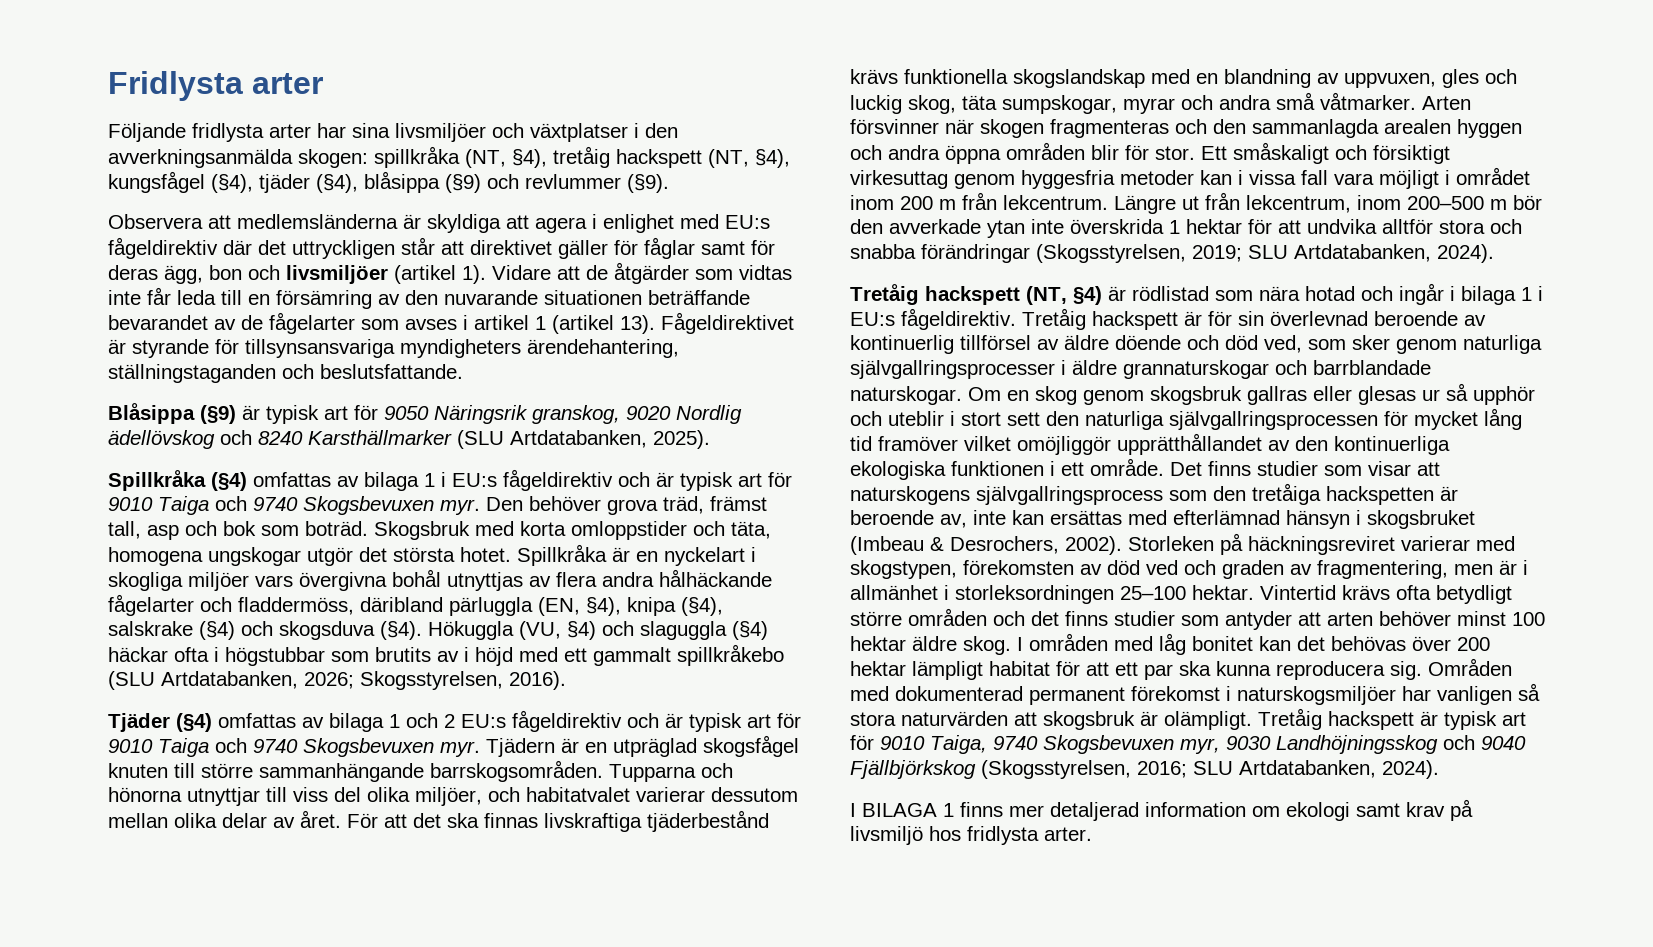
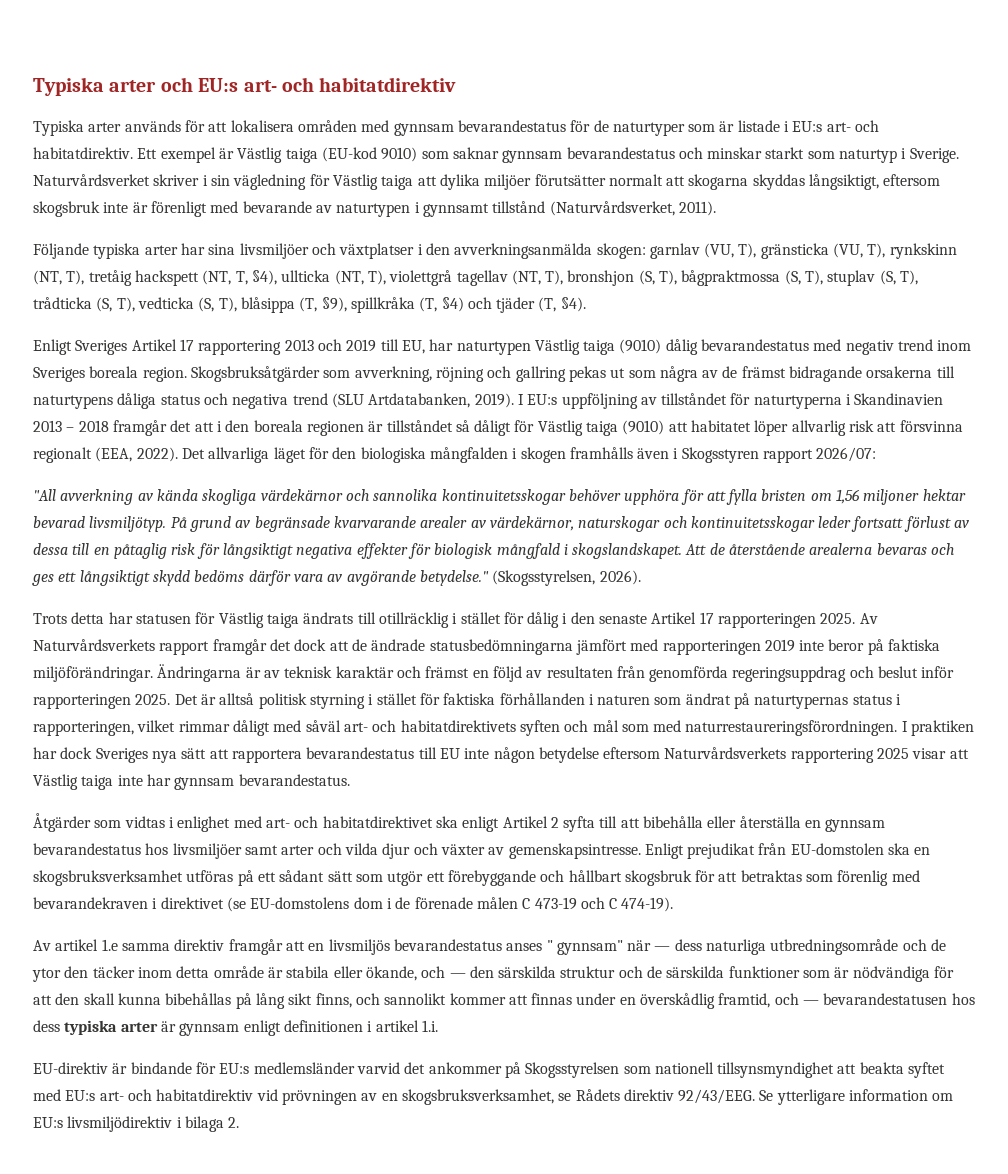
[108,71,323,101] Fridlysta arter -> [33,77,457,96] [33,120,880,136] [33,147,959,163] [33,174,941,190] [33,201,716,217] Typiska arter och EU:s art- och habitatdirektiv // Typiska arter används för att lokalisera områden med gynnsam bevarandestatus för de naturtyper som är listade i EU:s art- och habitatdirektiv. Ett exempel är Västlig taiga (EU-kod 9010) som saknar gynnsam bevarandestatus och minskar starkt som naturtyp i Sverige. Naturvårdsverket skriver i sin vägledning för Västlig taiga att dylika miljöer förutsätter normalt att skogarna skyddas långsiktigt, eftersom skogsbruk inte är förenligt med bevarande av naturtypen i gynnsamt tillstånd (Naturvårdsverket, 2011).
[192,123,264,142] fridlysta -> [93,243,141,259] typiska
[374,146,790,168] [108,171,669,193] [108,214,770,233] [108,237,775,259] [108,262,792,284] [108,287,750,309] [108,312,794,334] [108,339,679,358] [108,364,463,383] [108,403,742,424] [108,430,710,449] [108,469,792,491] [108,496,767,515] [108,521,771,540] [108,544,756,566] [108,569,772,591] [108,594,723,616] [108,621,768,640] [108,644,784,666] [108,671,566,690] [108,710,801,732] [108,735,799,757] [108,760,733,782] [108,787,798,806] [108,810,769,832] [850,69,1517,88] [850,92,1471,114] [850,119,1522,138] [850,142,1450,164] [850,167,1530,189] [850,192,1542,214] [850,219,1522,238] [850,244,1494,263] [850,283,1543,305] [850,308,1486,330] [850,335,1542,354] [850,360,1431,379] [850,383,1535,405] [850,408,1522,430] [850,433,1450,455] [850,458,1440,480] [850,483,1458,505] [850,510,1475,529] [850,533,1515,555] [850,560,1528,579] [850,585,1512,604] [850,608,1545,630] [850,633,1490,655] [850,658,1512,680] [850,683,1540,705] [850,708,1526,730] [850,735,1526,754] [850,760,1439,779] [850,799,1473,821] [850,826,1092,845] spillkråka (NT, §4), tretåig hackspett (NT, §4), kungsfågel (§4), tjäder (§4), blåsippa (§9) och revlummer (§9). // Observera att medlemsländerna är skyldiga att agera i enlighet med EU:s fågeldirektiv där det uttryckligen står att direktivet gäller för fåglar samt för deras ägg, bon och livsmiljöer (artikel 1). Vidare att de åtgärder som vidtas inte får leda till en försämring av den nuvarande situationen beträffande bevarandet av de fågelarter som avses i artikel 1 (artikel 13). Fågeldirektivet är styrande för tillsynsansvariga myndigheters ärendehantering, ställningstaganden och beslutsfattande. // Blåsippa (§9) är typisk art för 9050 Näringsrik granskog, 9020 Nordlig ädellövskog och 8240 Karsthällmarker (SLU Artdatabanken, 2025). // Spillkråka (§4) omfattas av bilaga 1 i EU:s fågeldirektiv och är typisk art för 9010 Taiga och 9740 Skogsbevuxen myr. Den behöver grova träd, främst tall, asp och bok som boträd. Skogsbruk med korta omloppstider och täta, homogena ungskogar utgör det största hotet. Spillkråka är en nyckelart i skogliga miljöer vars övergivna bohål utnyttjas av flera andra hålhäckande fågelarter och fladdermöss, däribland pärluggla (EN, §4), knipa (§4), salskrake (§4) och skogsduva (§4). Hökuggla (VU, §4) och slaguggla (§4) häckar ofta i högstubbar som brutits av i höjd med ett gammalt spillkråkebo (SLU Artdatabanken, 2026; Skogsstyrelsen, 2016). // Tjäder (§4) omfattas av bilaga 1 och 2 EU:s fågeldirektiv och är typisk art för 9010 Taiga och 9740 Skogsbevuxen myr. Tjädern är en utpräglad skogsfågel knuten till större sammanhängande barrskogsområden. Tupparna och hönorna utnyttjar till viss del olika miljöer, och habitatvalet varierar dessutom mellan olika delar av året. För att det ska finnas livskraftiga tjäderbestånd krävs funktionella skogslandskap med en blandning av uppvuxen, gles och luckig skog, täta sumpskogar, myrar och andra små våtmarker. Arten försvinner när skogen fragmenteras och den sammanlagda arealen hyggen och andra öppna områden blir för stor. Ett småskaligt och försiktigt virkesuttag genom hyggesfria metoder kan i vissa fall vara möjligt i området inom 200 m från lekcentrum. Längre ut från lekcentrum, inom 200–500 m bör den avverkade ytan inte överskrida 1 hektar för att undvika alltför stora och snabba förändringar (Skogsstyrelsen, 2019; SLU Artdatabanken, 2024). // Tretåig hackspett (NT, §4) är rödlistad som nära hotad och ingår i bilaga 1 i EU:s fågeldirektiv. Tretåig hackspett är för sin överlevnad beroende av kontinuerlig tillförsel av äldre döende och död ved, som sker genom naturliga självgallringsprocesser i äldre grannaturskogar och barrblandade naturskogar. Om en skog genom skogsbruk gallras eller glesas ur så upphör och uteblir i stort sett den naturliga självgallringsprocessen för mycket lång tid framöver vilket omöjliggör upprätthållandet av den kontinuerliga ekologiska funktionen i ett område. Det finns studier som visar att naturskogens självgallringsprocess som den tretåiga hackspetten är beroende av, inte kan ersättas med efterlämnad hänsyn i skogsbruket (Imbeau & Desrochers, 2002). Storleken på häckningsreviret varierar med skogstypen, förekomsten av död ved och graden av fragmentering, men är i allmänhet i storleksordningen 25–100 hektar. Vintertid krävs ofta betydligt större områden och det finns studier som antyder att arten behöver minst 100 hektar äldre skog. I områden med låg bonitet kan det behövas över 200 hektar lämpligt habitat för att ett par ska kunna reproducera sig. Områden med dokumenterad permanent förekomst i naturskogsmiljöer har vanligen så stora naturvärden att skogsbruk är olämpligt. Tretåig hackspett är typisk art för 9010 Taiga, 9740 Skogsbevuxen myr, 9030 Landhöjningsskog och 9040 Fjällbjörkskog (Skogsstyrelsen, 2016; SLU Artdatabanken, 2024). // I BILAGA 1 finns mer detaljerad information om ekologi samt krav på livsmiljö hos fridlysta arter. -> [649,243,957,259] [33,270,919,286] [33,297,586,313] [33,339,972,355] [33,366,955,382] [33,393,944,409] [33,420,963,436] [33,447,877,463] [33,489,966,505] [33,516,970,532] [33,543,955,559] [32,570,641,586] [33,612,878,628] [33,639,941,655] [33,664,955,682] [33,693,902,709] [33,720,975,736] [33,747,969,763] [33,774,350,790] [33,813,886,832] [33,843,931,859] [33,870,920,886] [33,897,674,912] [33,939,947,955] [32,966,955,982] [33,993,975,1009] [33,1020,438,1036] [33,1062,946,1078] [33,1089,954,1105] [33,1116,240,1132] garnlav (VU, T), gränsticka (VU, T), rynkskinn (NT, T), tretåig hackspett (NT, T, §4), ullticka (NT, T), violettgrå tagellav (NT, T), bronshjon (S, T), bågpraktmossa (S, T), stuplav (S, T), trådticka (S, T), vedticka (S, T), blåsippa (T, §9), spillkråka (T, §4) och tjäder (T, §4). // Enligt Sveriges Artikel 17 rapportering 2013 och 2019 till EU, har naturtypen Västlig taiga (9010) dålig bevarandestatus med negativ trend inom Sveriges boreala region. Skogsbruksåtgärder som avverkning, röjning och gallring pekas ut som några av de främst bidragande orsakerna till naturtypens dåliga status och negativa trend (SLU Artdatabanken, 2019). I EU:s uppföljning av tillståndet för naturtyperna i Skandinavien 2013 – 2018 framgår det att i den boreala regionen är tillståndet så dåligt för Västlig taiga (9010) att habitatet löper allvarlig risk att försvinna regionalt (EEA, 2022). Det allvarliga läget för den biologiska mångfalden i skogen framhålls även i Skogsstyren rapport 2026/07: // "All avverkning av kända skogliga värdekärnor och sannolika kontinuitetsskogar behöver upphöra för att fylla bristen om 1,56 miljoner hektar bevarad livsmiljötyp. På grund av begränsade kvarvarande arealer av värdekärnor, naturskogar och kontinuitetsskogar leder fortsatt förlust av dessa till en påtaglig risk för långsiktigt negativa effekter för biologisk mångfald i skogslandskapet. Att de återstående arealerna bevaras och ges ett långsiktigt skydd bedöms därför vara av avgörande betydelse." (Skogsstyrelsen, 2026). // Trots detta har statusen för Västlig taiga ändrats till otillräcklig i stället för dålig i den senaste Artikel 17 rapporteringen 2025. Av Naturvårdsverkets rapport framgår det dock att de ändrade statusbedömningarna jämfört med rapporteringen 2019 inte beror på faktiska miljöförändringar. Ändringarna är av teknisk karaktär och främst en följd av resultaten från genomförda regeringsuppdrag och beslut inför rapporteringen 2025. Det är alltså politisk styrning i stället för faktiska förhållanden i naturen som ändrat på naturtypernas status i rapporteringen, vilket rimmar dåligt med såväl art- och habitatdirektivets syften och mål som med naturrestaureringsförordningen. I praktiken har dock Sveriges nya sätt att rapportera bevarandestatus till EU inte någon betydelse eftersom Naturvårdsverkets rapportering 2025 visar att Västlig taiga inte har gynnsam bevarandestatus. // Åtgärder som vidtas i enlighet med art- och habitatdirektivet ska enligt Artikel 2 syfta till att bibehålla eller återställa en gynnsam bevarandestatus hos livsmiljöer samt arter och vilda djur och växter av gemenskapsintresse. Enligt prejudikat från EU-domstolen ska en skogsbruksverksamhet utföras på ett sådant sätt som utgör ett förebyggande och hållbart skogsbruk för att betraktas som förenlig med bevarandekraven i direktivet (se EU-domstolens dom i de förenade målen C 473-19 och C 474-19). // Av artikel 1.e samma direktiv framgår att en livsmiljös bevarandestatus anses " gynnsam" när — dess naturliga utbredningsområde och de ytor den täcker inom detta område är stabila eller ökande, och — den särskilda struktur och de särskilda funktioner som är nödvändiga för att den skall kunna bibehållas på lång sikt finns, och sannolikt kommer att finnas under en överskådlig framtid, och — bevarandestatusen hos dess typiska arter är gynnsam enligt definitionen i artikel 1.i. // EU-direktiv är bindande för EU:s medlemsländer varvid det ankommer på Skogsstyrelsen som nationell tillsynsmyndighet att beakta syftet med EU:s art- och habitatdirektiv vid prövningen av en skogsbruksverksamhet, se Rådets direktiv 92/43/EEG. Se ytterligare information om EU:s livsmiljödirektiv i bilaga 2.

